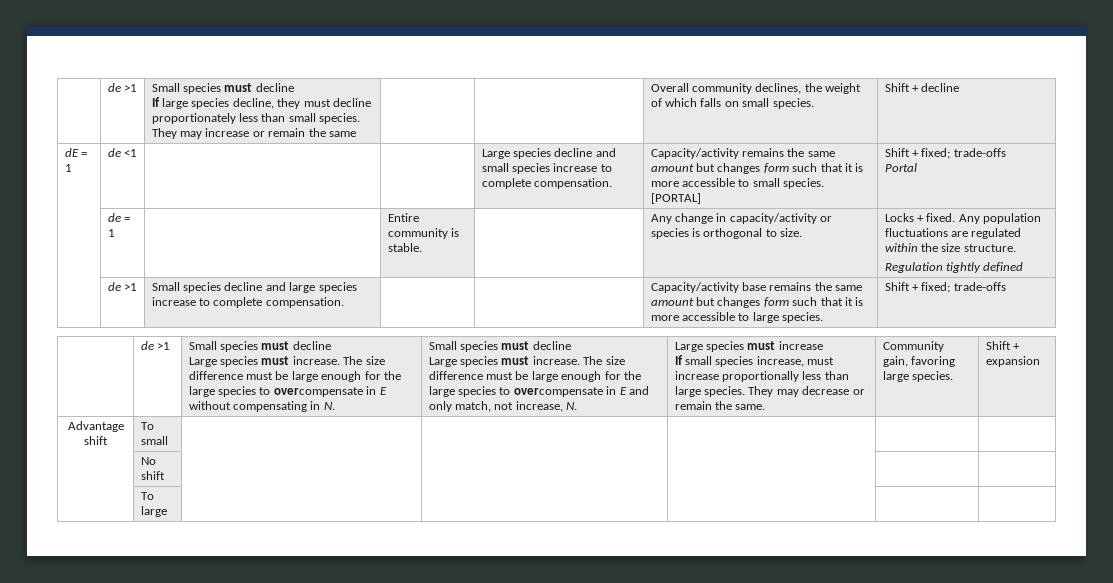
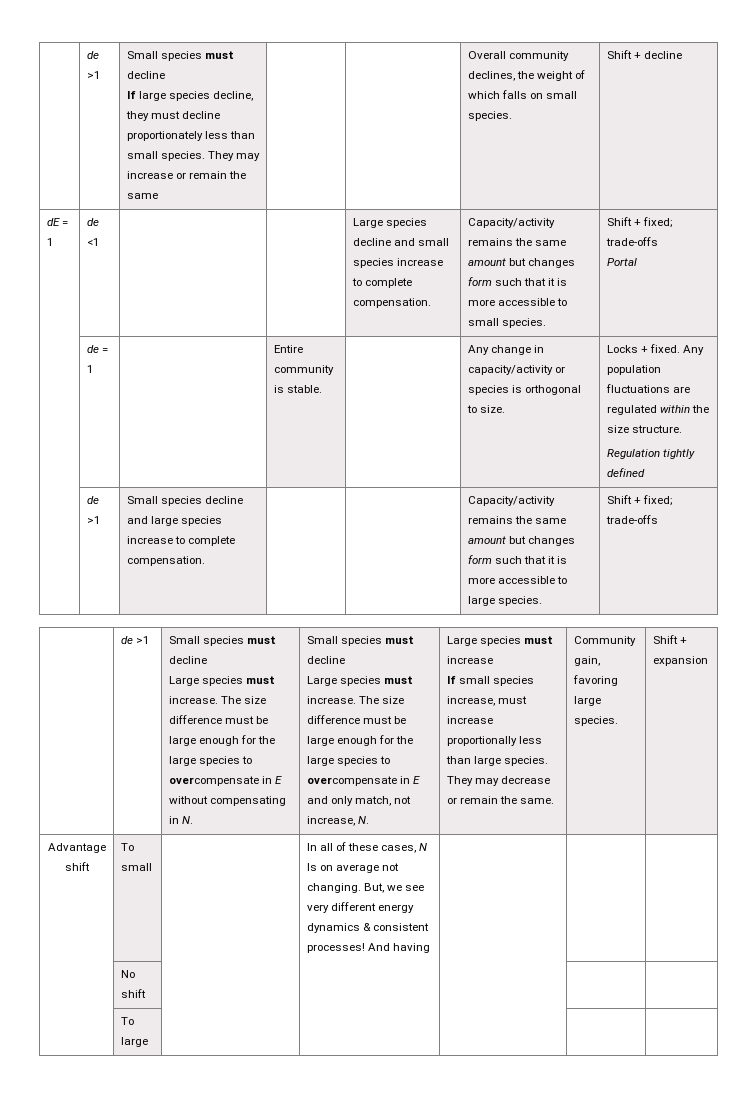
[650,193,701,204] [PORTAL] -> (546, 323) none
[742,282,767,291] base -> (555, 501) none
(168, 440) none -> [306,842,428,853] [306,863,399,873] [306,883,424,893] [306,902,414,913] [306,923,429,933] [306,943,430,953] In all of these cases, N Is on average not changing. But, we see very different energy dynamics & consistent processes! And having

